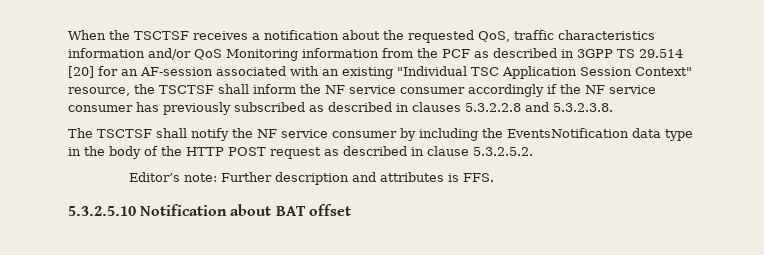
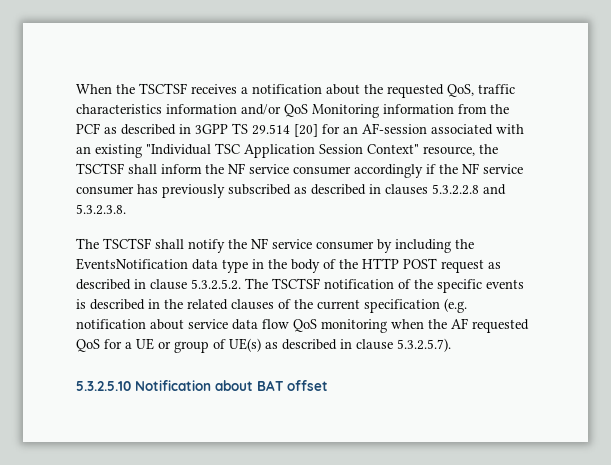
[129,172,495,185] // Editor’s note: Further description and attributes is FFS. -> [245,278,524,293] [76,298,467,313] [76,318,529,333] [76,338,451,353] The TSCTSF notification of the specific events is described in the related clauses of the current specification (e.g. notification about service data flow QoS monitoring when the AF requested QoS for a UE or group of UE(s) as described in clause 5.3.2.5.7).

